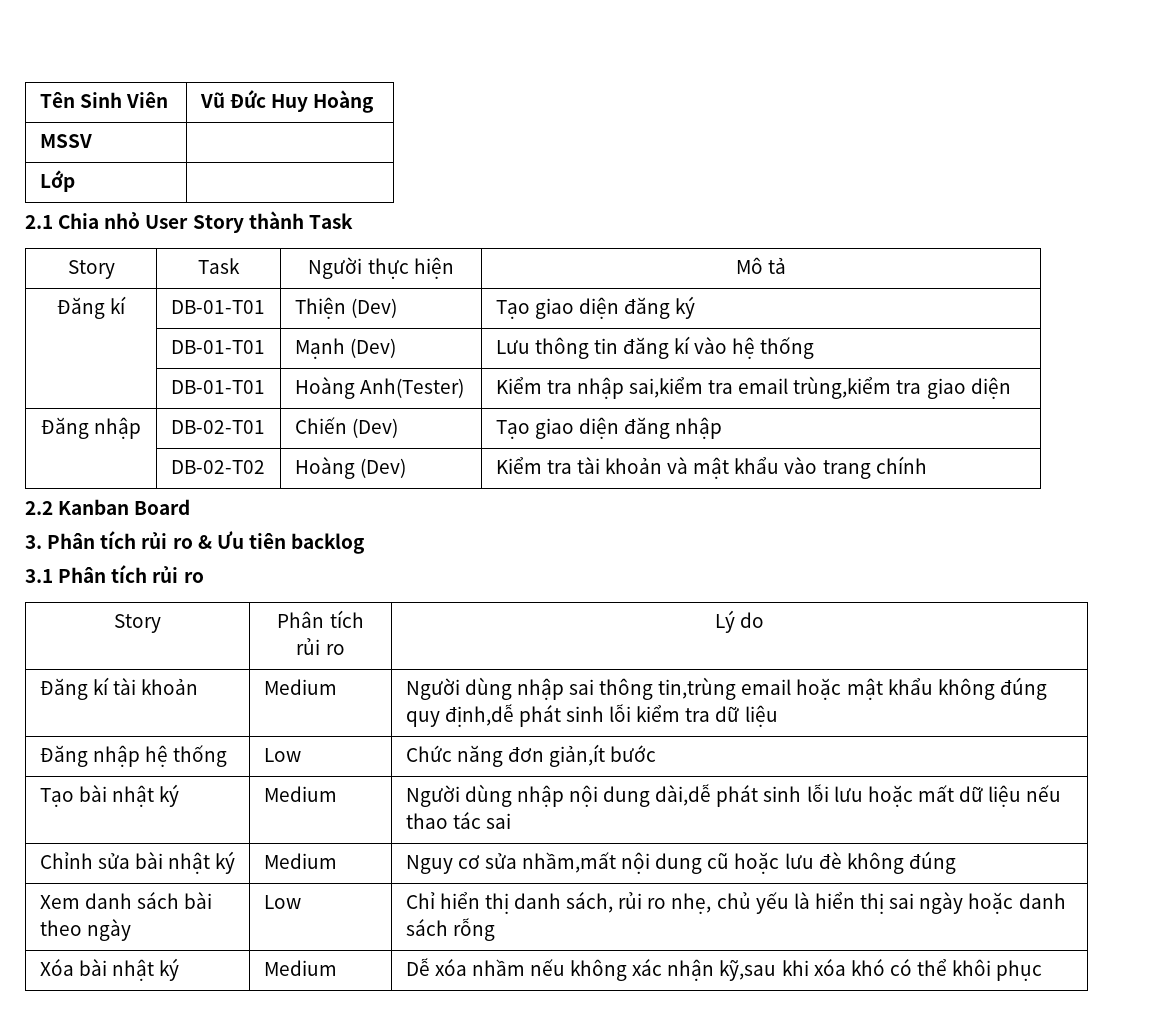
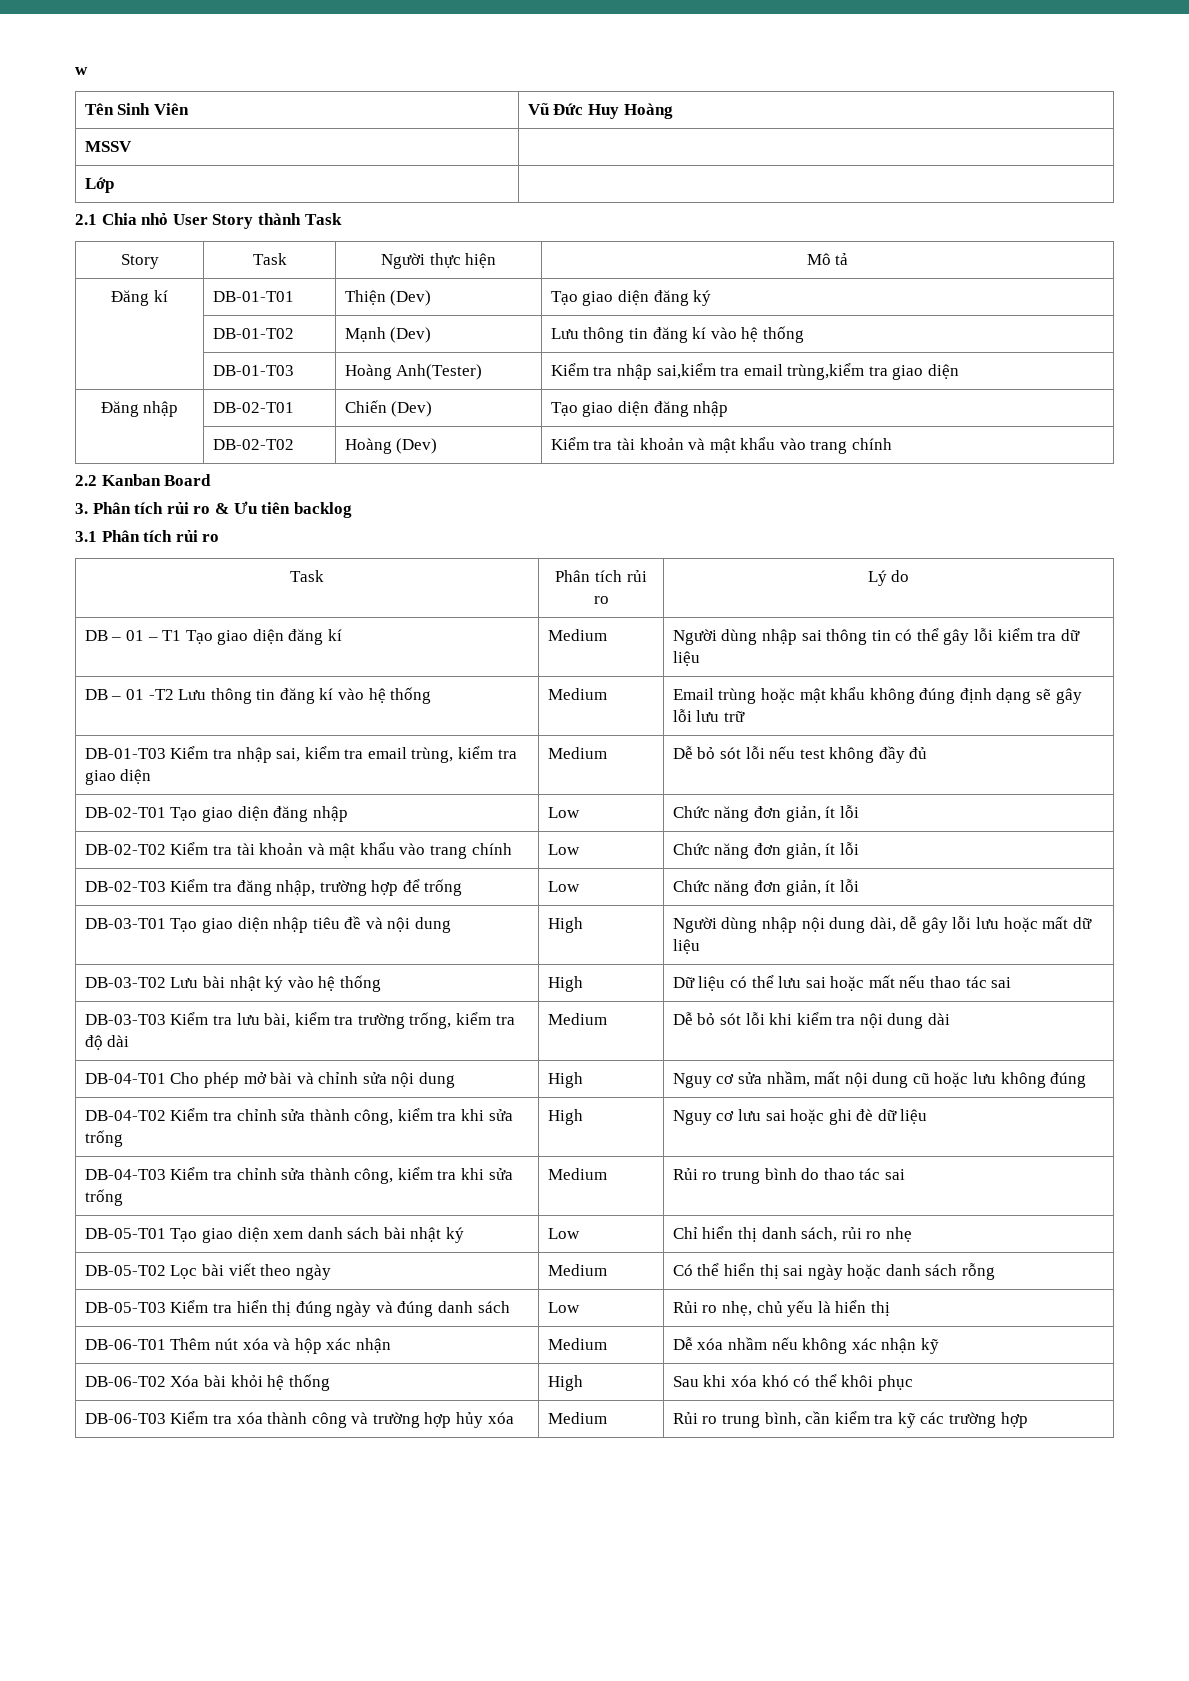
(39, 100) none -> [75,67,88,75] w //
[170,340,265,354] DB-01-T01 -> [212,328,294,339] DB-01-T02
[170,380,265,394] DB-01-T01 -> [212,365,294,376] DB-01-T03
[114,614,161,633] Story -> [290,570,324,582] Task
[39,677,198,700] Đăng kí tài khoản -> [84,629,343,645] DB – 01 – T1 Tạo giao diện đăng kí
[658,677,1047,700] [405,704,604,727] tin,trùng email hoặc mật khẩu không đúng quy định,dễ phát sinh -> [871,628,970,645] tin có thể gây
[39,745,227,767] [263,748,301,762] [405,744,657,767] [39,784,179,807] [263,786,337,802] Đăng nhập hệ thống | Low | Chức năng đơn giản,ít bước // Tạo bài nhật ký | Medium -> [84,687,432,704] [547,688,607,700] [672,687,1082,704] [672,709,745,722] [84,746,517,763] [84,769,152,785] [547,747,607,759] [672,746,928,763] [84,806,348,822] [547,807,580,818] [672,805,859,822] [84,842,512,859] [547,844,580,855] [672,842,859,859] [84,879,463,896] [547,881,580,892] [672,879,859,896] [84,916,452,933] [547,917,583,933] DB – 01 -T2 Lưu thông tin đăng kí vào hệ thống | Medium | Email trùng hoặc mật khẩu không đúng định dạng sẽ gây lỗi lưu trữ // DB-01-T03 Kiểm tra nhập sai, kiểm tra email trùng, kiểm tra giao diện | Medium | Dễ bỏ sót lỗi nếu test không đầy đủ // DB-02-T01 Tạo giao diện đăng nhập | Low | Chức năng đơn giản, ít lỗi // DB-02-T02 Kiểm tra tài khoản và mật khẩu vào trang chính | Low | Chức năng đơn giản, ít lỗi // DB-02-T03 Kiểm tra đăng nhập, trường hợp để trống | Low | Chức năng đơn giản, ít lỗi // DB-03-T01 Tạo giao diện nhập tiêu đề và nội dung | High
[655,784,802,807] dài,dễ phát sinh -> [869,916,948,933] dài, dễ gây
[1026,785,1062,802] [405,812,511,829] [39,851,236,874] [263,853,337,869] nếu thao tác sai // Chỉnh sửa bài nhật ký | Medium -> [84,975,381,992] [547,976,583,992] [672,975,1012,991] [84,1012,515,1029] [84,1035,130,1050] [547,1013,607,1025] [672,1012,951,1029] [84,1072,456,1088] [547,1072,583,1088] // DB-03-T02 Lưu bài nhật ký vào hệ thống | High | Dữ liệu có thể lưu sai hoặc mất nếu thao tác sai // DB-03-T03 Kiểm tra lưu bài, kiểm tra trường trống, kiểm tra độ dài | Medium | Dễ bỏ sót lỗi khi kiểm tra nội dung dài // DB-04-T01 Cho phép mở bài và chỉnh sửa nội dung | High
[521,852,616,873] nhầm,mất -> [766,1071,841,1087] nhầm, mất
[818,852,842,869] đè -> (997, 1078) none
[39,895,80,909] Xem -> [84,1108,513,1125] [84,1130,123,1147] [547,1109,583,1125] [672,1109,928,1125] [84,1167,513,1184] [84,1189,123,1206] [547,1168,607,1180] [672,1168,905,1184] [84,1227,304,1243] DB-04-T02 Kiểm tra chỉnh sửa thành công, kiểm tra khi sửa trống | High | Nguy cơ lưu sai hoặc ghi đè dữ liệu // DB-04-T03 Kiểm tra chỉnh sửa thành công, kiểm tra khi sửa trống | Medium | Rủi ro trung bình do thao tác sai // DB-05-T01 Tạo giao diện xem
[39,919,131,941] theo ngày -> [410,1227,465,1243] nhật ký
[671,892,810,914] nhẹ, chủ yếu là -> [885,1227,912,1242] [84,1263,331,1280] [547,1264,607,1276] [672,1263,720,1276] nhẹ // DB-05-T02 Lọc bài viết theo ngày | Medium | Có thể
[39,958,179,981] Xóa bài nhật ký -> [84,1300,510,1317] [547,1302,580,1313] [672,1300,890,1317] [84,1338,391,1354] DB-05-T03 Kiểm tra hiển thị đúng ngày và đúng danh sách | Low | Rủi ro nhẹ, chủ yếu là hiển thị // DB-06-T01 Thêm nút xóa và hộp xác nhận
[719,960,777,981] kỹ,sau -> [920,1338,939,1354] [84,1374,330,1391] [547,1375,583,1391] [672,1376,699,1387] kỹ // DB-06-T02 Xóa bài khỏi hệ thống | High | Sau
(1043, 970) none -> [84,1411,514,1428] [547,1412,607,1424] [672,1411,1028,1428] // DB-06-T03 Kiểm tra xóa thành công và trường hợp hủy xóa | Medium | Rủi ro trung bình, cần kiểm tra kỹ các trường hợp

